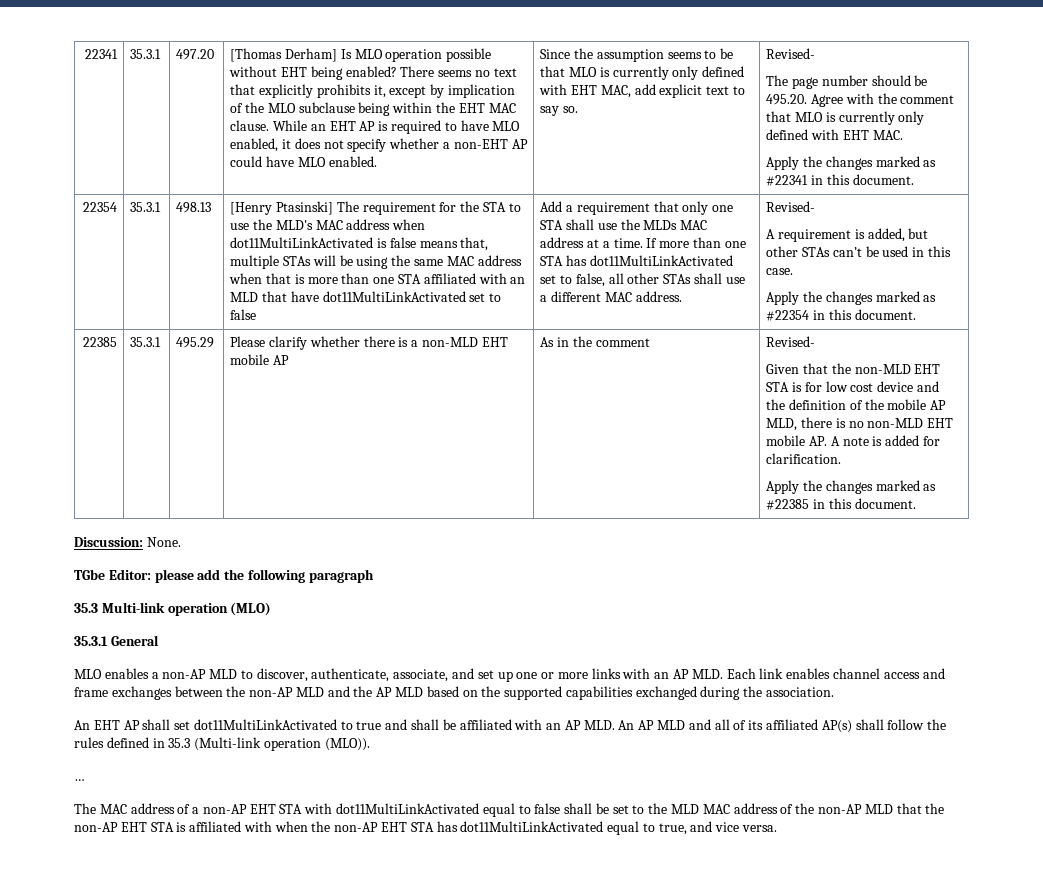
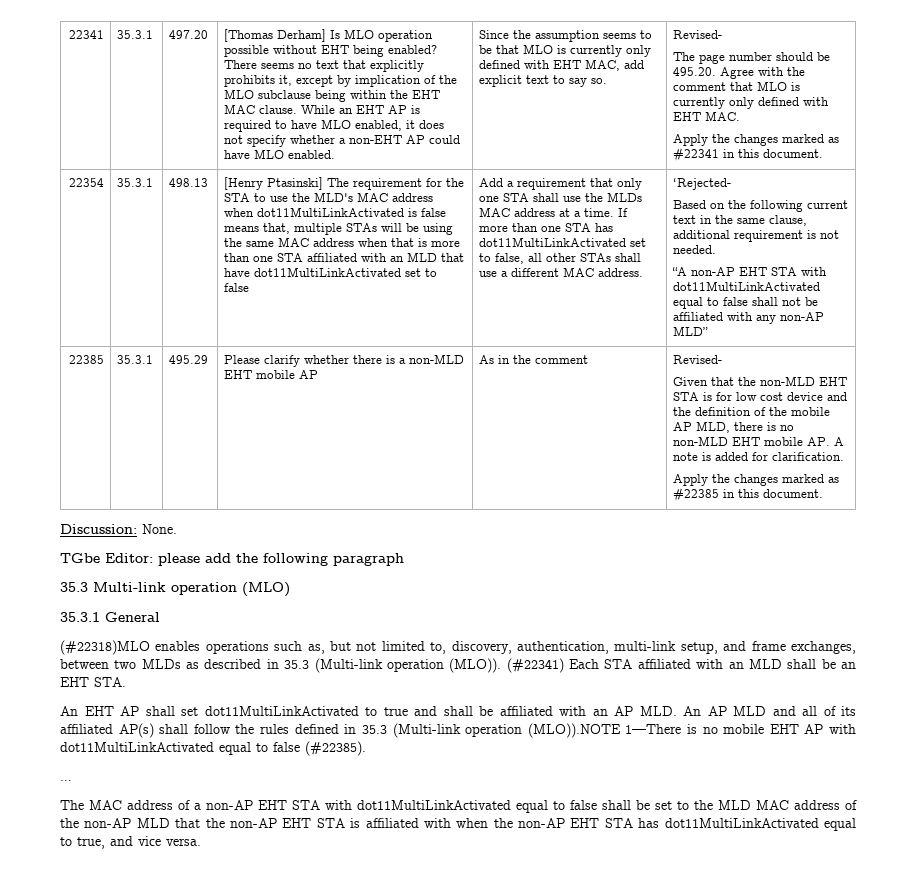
[766,201,816,212] [766,228,929,242] [766,246,952,257] [766,268,794,275] [766,291,937,305] [766,309,916,321] Revised- // A requirement is added, but other STAs can’t be used in this case. // Apply the changes marked as #22354 in this document. -> [673,178,732,190] [673,200,849,212] [673,215,808,226] [673,230,840,242] [673,245,717,254] [672,267,828,276] [673,281,821,291] [673,297,819,309] [673,312,825,324] [673,326,709,336] ‘Rejected- // Based on the following current text in the same clause, additional requirement is not needed. // “A non-AP EHT STA with dot11MultiLinkActivated equal to false shall not be affiliated with any non-AP MLD”
[74,668,945,682] [74,686,835,700] MLO enables a non-AP MLD to discover, authenticate, associate, and set up one or more links with an AP MLD. Each link enables channel access and frame exchanges between the non-AP MLD and the AP MLD based on the supported capabilities exchanged during the association. -> [60,640,856,655] [60,658,856,673] [60,677,126,687] (#22318)MLO enables operations such as, but not limited to, discovery, authentication, multi-link setup, and frame exchanges, between two MLDs as described in 35.3 (Multi-link operation (MLO)). (#22341) Each STA affiliated with an MLD shall be an EHT STA.
[324,738,370,751] (MLO)). -> [527,723,856,738] [60,741,366,756] (MLO)).NOTE 1—There is no mobile EHT AP with dot11MultiLinkActivated equal to false (#22385).

